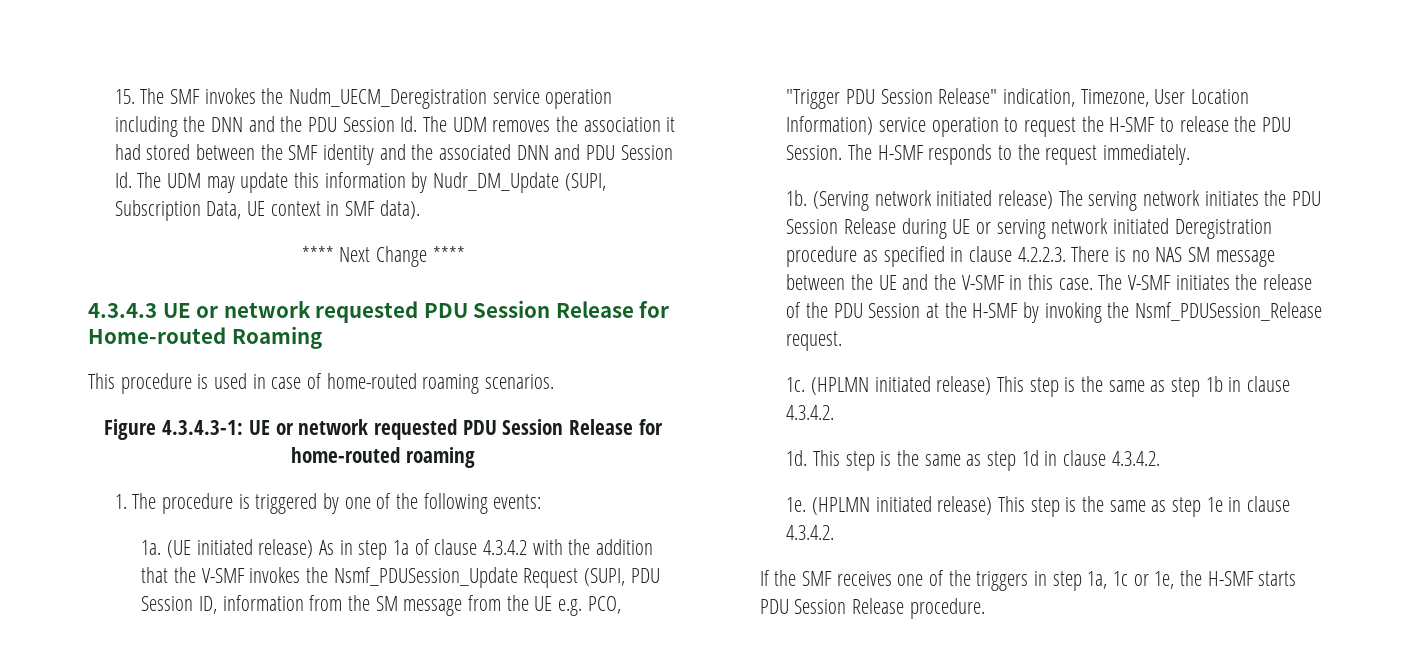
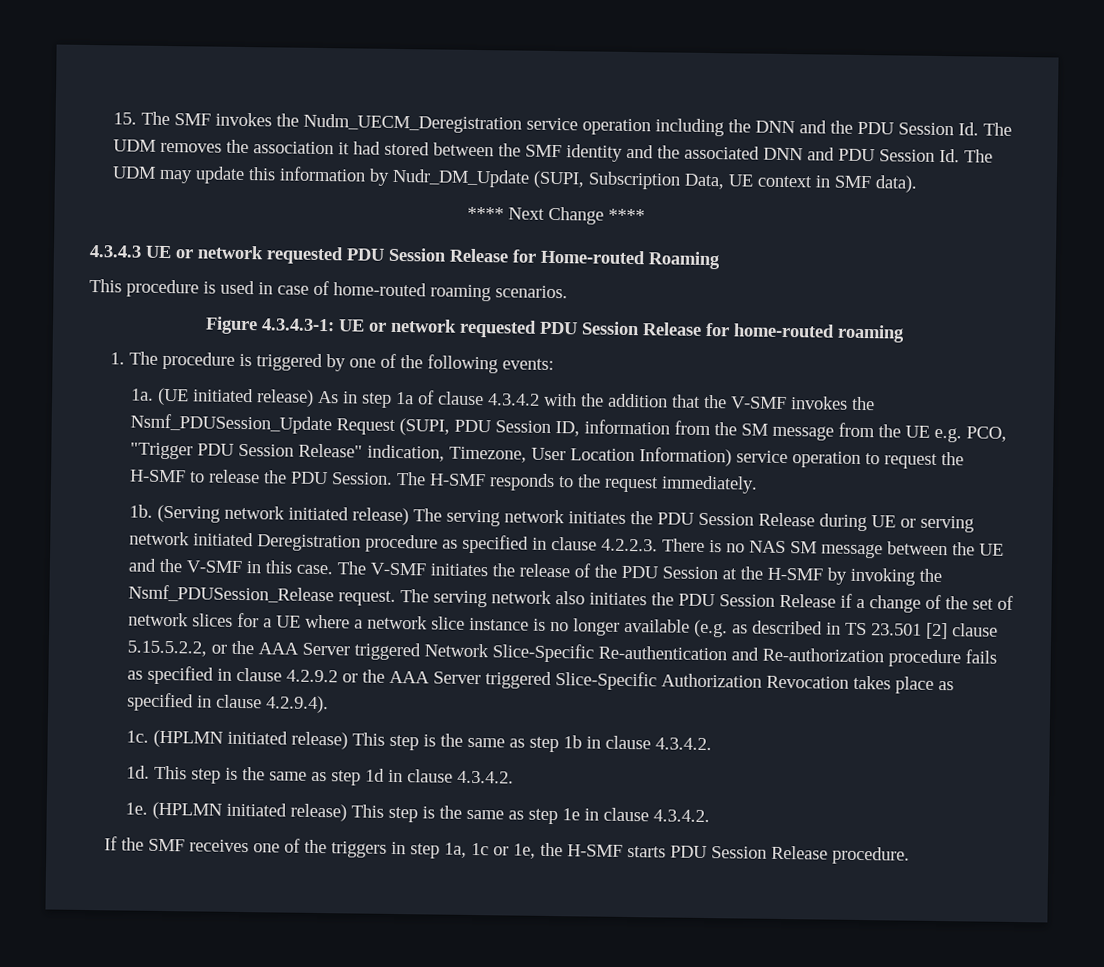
(843, 341) none -> [399,589,1014,613] [127,612,998,640] [126,640,997,668] [126,665,954,694] [126,692,329,714] The serving network also initiates the PDU Session Release if a change of the set of network slices for a UE where a network slice instance is no longer available (e.g. as described in TS 23.501 [2] clause 5.15.5.2.2, or the AAA Server triggered Network Slice-Specific Re-authentication and Re-authorization procedure fails as specified in clause 4.2.9.2 or the AAA Server triggered Slice-Specific Authorization Revocation takes place as specified in clause 4.2.9.4).

